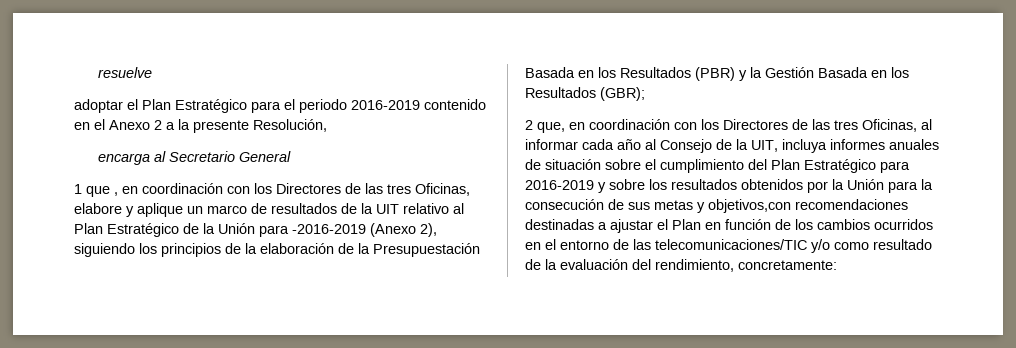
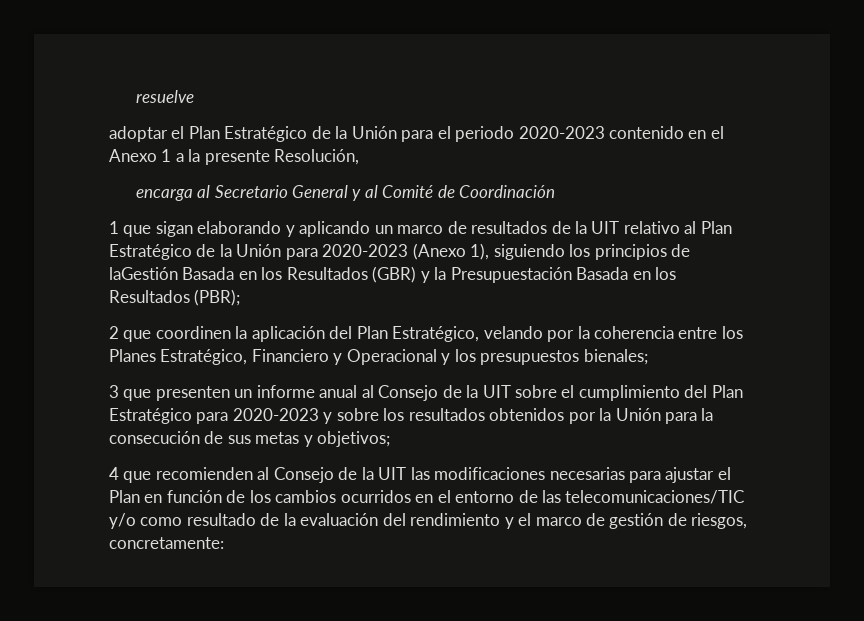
(247, 106) none -> [311,126,397,139] de la Unión
[351,100,420,110] 2016-2019 -> [518,126,605,139] 2020-2023
[154,120,162,130] 2 -> [161,149,172,162] 1
[74,183,470,197] [74,203,183,217] // 1 que , en coordinación con los Directores de las tres Oficinas, elabore y aplique -> [352,185,556,201] [109,221,371,237] y al Comité de Coordinación // 1 que sigan elaborando y aplicando
[292,223,437,237] -2016-2019 (Anexo 2), -> [322,243,490,260] 2020-2023 (Anexo 1),
[245,243,354,254] la elaboración de -> [109,266,430,283] laGestión Basada en los Resultados (GBR) y
[695,67,909,81] [525,87,645,101] [525,119,932,133] [525,139,939,153] [525,159,601,170] (PBR) y la Gestión Basada en los Resultados (GBR); // 2 que, en coordinación con los Directores de las tres Oficinas, al informar cada año al Consejo de la UIT, incluya informes anuales de situación -> [194,289,241,306] [109,326,743,342] [109,349,648,365] [109,385,511,401] (PBR); // 2 que coordinen la aplicación del Plan Estratégico, velando por la coherencia entre los Planes Estratégico, Financiero y Operacional y los presupuestos bienales; // 3 que presenten un informe anual al Consejo de la UIT
[525,180,594,190] 2016-2019 -> [232,408,319,421] 2020-2023
[708,199,908,213] [525,219,607,230] objetivos,con recomendaciones destinadas a -> [317,431,391,447] [109,467,662,483] objetivos; // 4 que recomienden al Consejo de la UIT las modificaciones necesarias para
[655,259,734,272] rendimiento, -> [410,513,748,529] rendimiento y el marco de gestión de riesgos,

